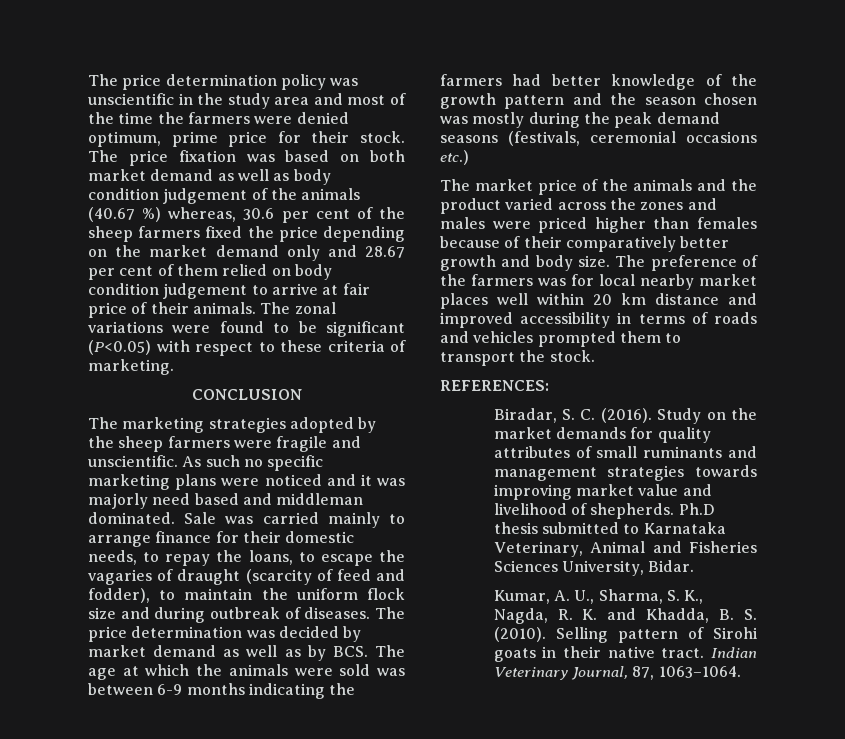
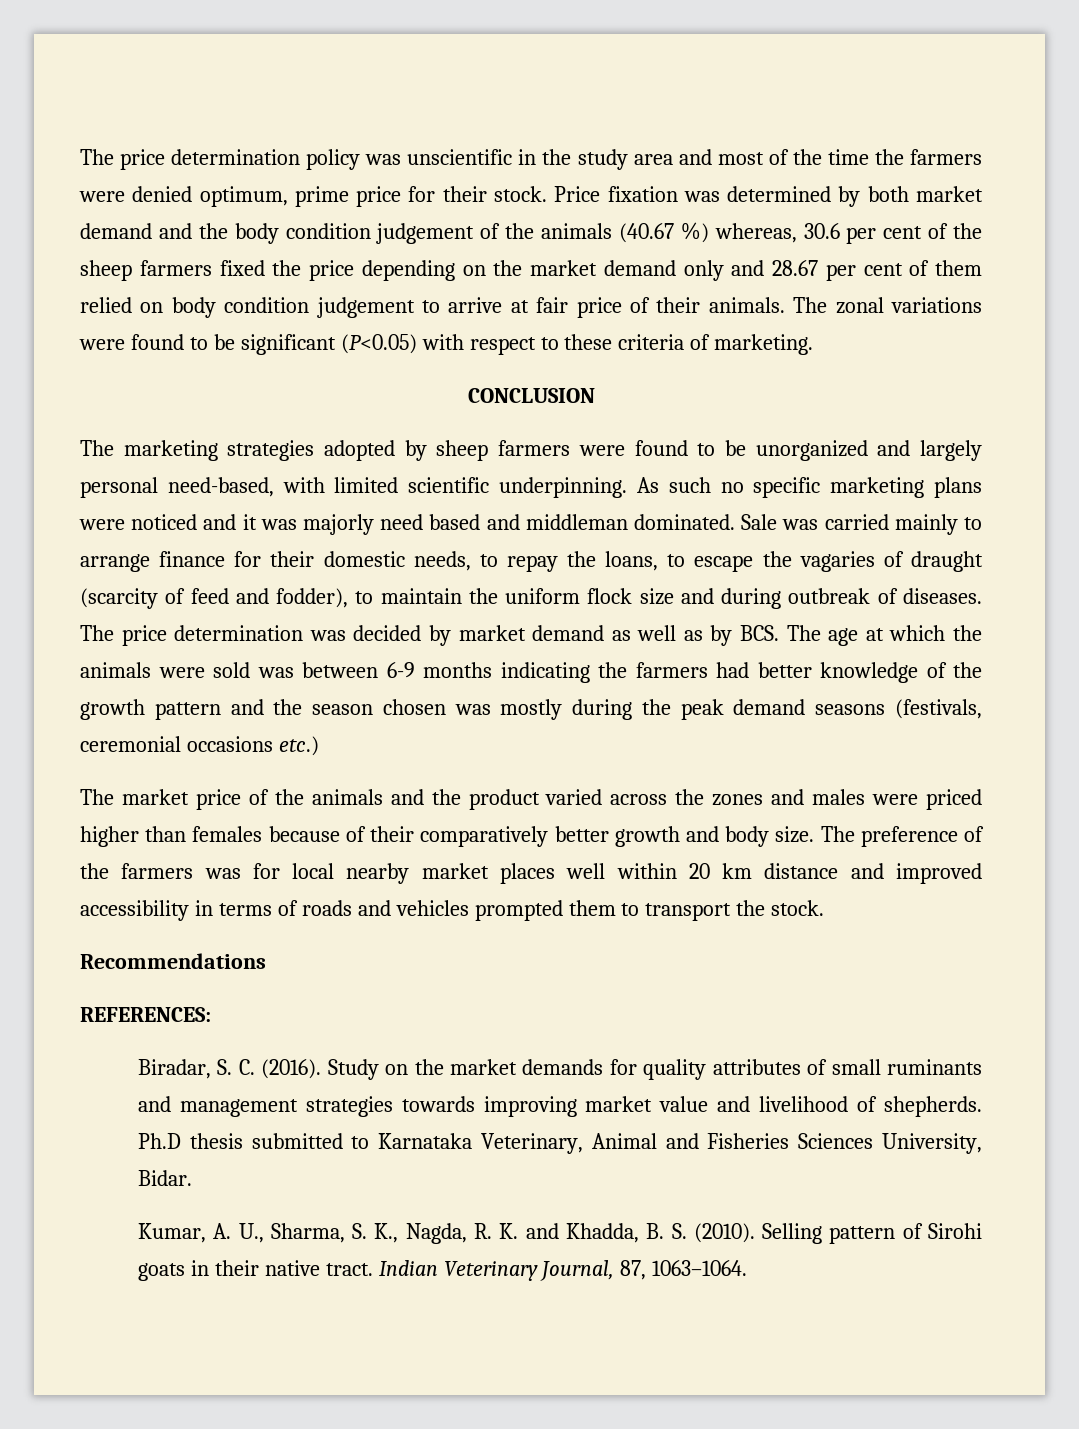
[88,150,405,166] [88,169,290,181] The price fixation was based on both market demand as well as -> [554,186,984,207] [80,223,228,239] Price fixation was determined by both market demand and the
[88,436,114,448] the -> (427, 450) none
[276,436,361,452] [88,455,178,467] fragile and unscientific. -> [634,440,983,461] [80,477,628,498] found to be unorganized and largely personal need-based, with limited scientific underpinning.
(595, 356) none -> [80,953,266,969] // Recommendations

